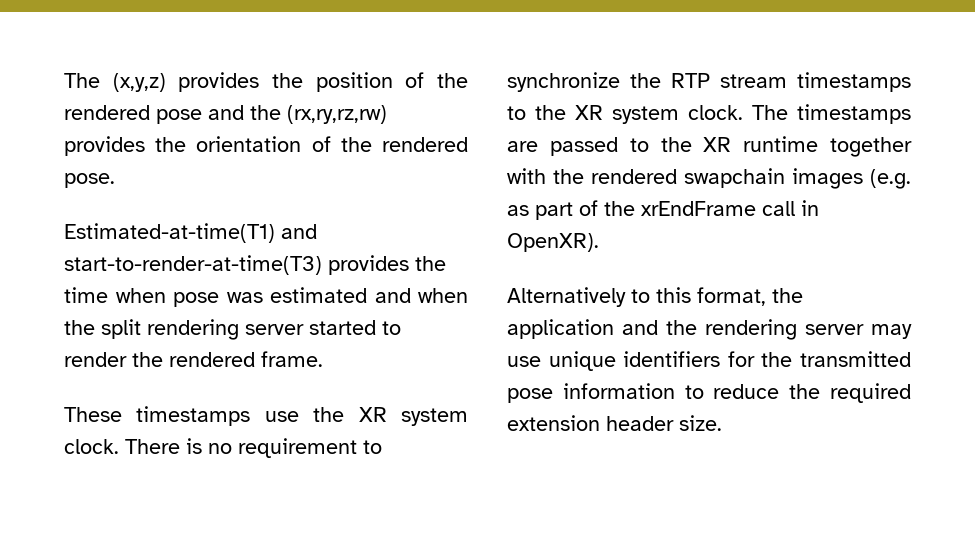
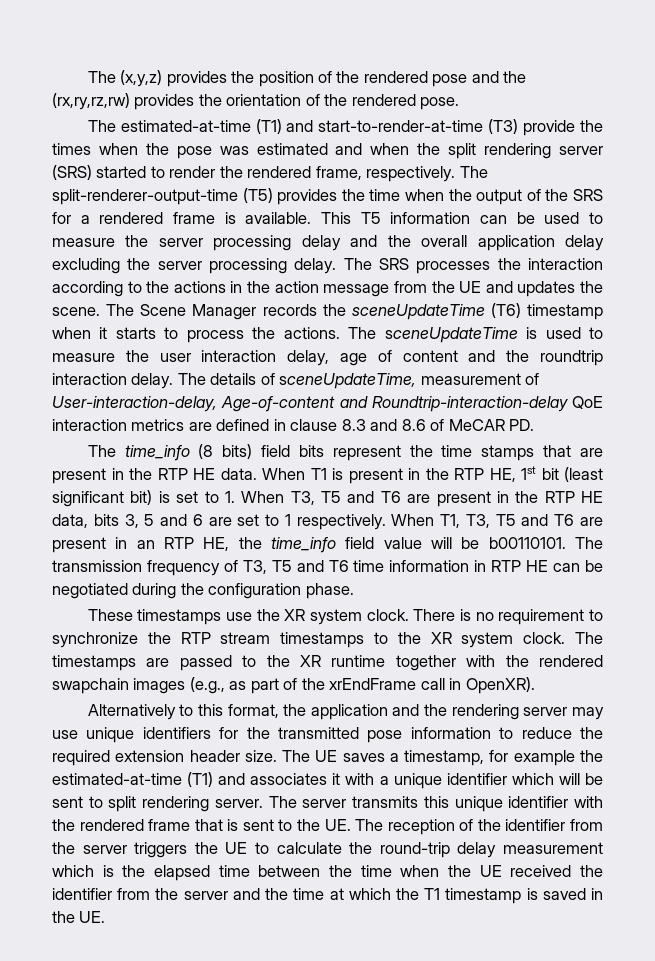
[64,223,317,243] [64,255,446,275] [64,287,166,303] Estimated-at-time(T1) and start-to-render-at-time(T3) provides the time when -> [87,119,603,136] [52,143,169,155] The estimated-at-time (T1) and start-to-render-at-time (T3) provide the times when the
(304, 329) none -> [52,165,92,180] (SRS)
[261,351,323,367] frame. -> [315,166,488,182] [52,188,604,205] [52,212,604,224] [52,235,605,251] [52,258,603,274] [52,281,604,297] [52,303,603,320] [52,327,603,343] [52,350,604,366] [52,373,540,389] [52,396,603,412] [52,419,535,431] [87,444,603,461] [52,466,603,484] [52,490,603,507] [52,514,603,530] [52,537,603,553] [52,560,603,576] [52,583,354,599] frame, respectively. The split-renderer-output-time (T5) provides the time when the output of the SRS for a rendered frame is available. This T5 information can be used to measure the server processing delay and the overall application delay excluding the server processing delay. The SRS processes the interaction according to the actions in the action message from the UE and updates the scene. The Scene Manager records the sceneUpdateTime (T6) timestamp when it starts to process the actions. The sceneUpdateTime is used to measure the user interaction delay, age of content and the roundtrip interaction delay. The details of sceneUpdateTime, measurement of User-interaction-delay, Age-of-content and Roundtrip-interaction-delay QoE interaction metrics are defined in clause 8.3 and 8.6 of MeCAR PD. // The time_info (8 bits) field bits represent the time stamps that are present in the RTP HE data. When T1 is present in the RTP HE, 1st bit (least significant bit) is set to 1. When T3, T5 and T6 are present in the RTP HE data, bits 3, 5 and 6 are set to 1 respectively. When T1, T3, T5 and T6 are present in an RTP HE, the time_info field value will be b00110101. The transmission frequency of T3, T5 and T6 time information in RTP HE can be negotiated during the configuration phase.
[870,169,911,189] (e.g. -> [189,677,225,694] (e.g.,
(722, 423) none -> [282,750,603,766] [52,772,603,789] [52,796,604,812] [52,819,603,835] [52,842,604,858] [52,865,604,881] [52,888,604,904] [52,911,106,923] The UE saves a timestamp, for example the estimated-at-time (T1) and associates it with a unique identifier which will be sent to split rendering server. The server transmits this unique identifier with the rendered frame that is sent to the UE. The reception of the identifier from the server triggers the UE to calculate the round-trip delay measurement which is the elapsed time between the time when the UE received the identifier from the server and the time at which the T1 timestamp is saved in the UE.

